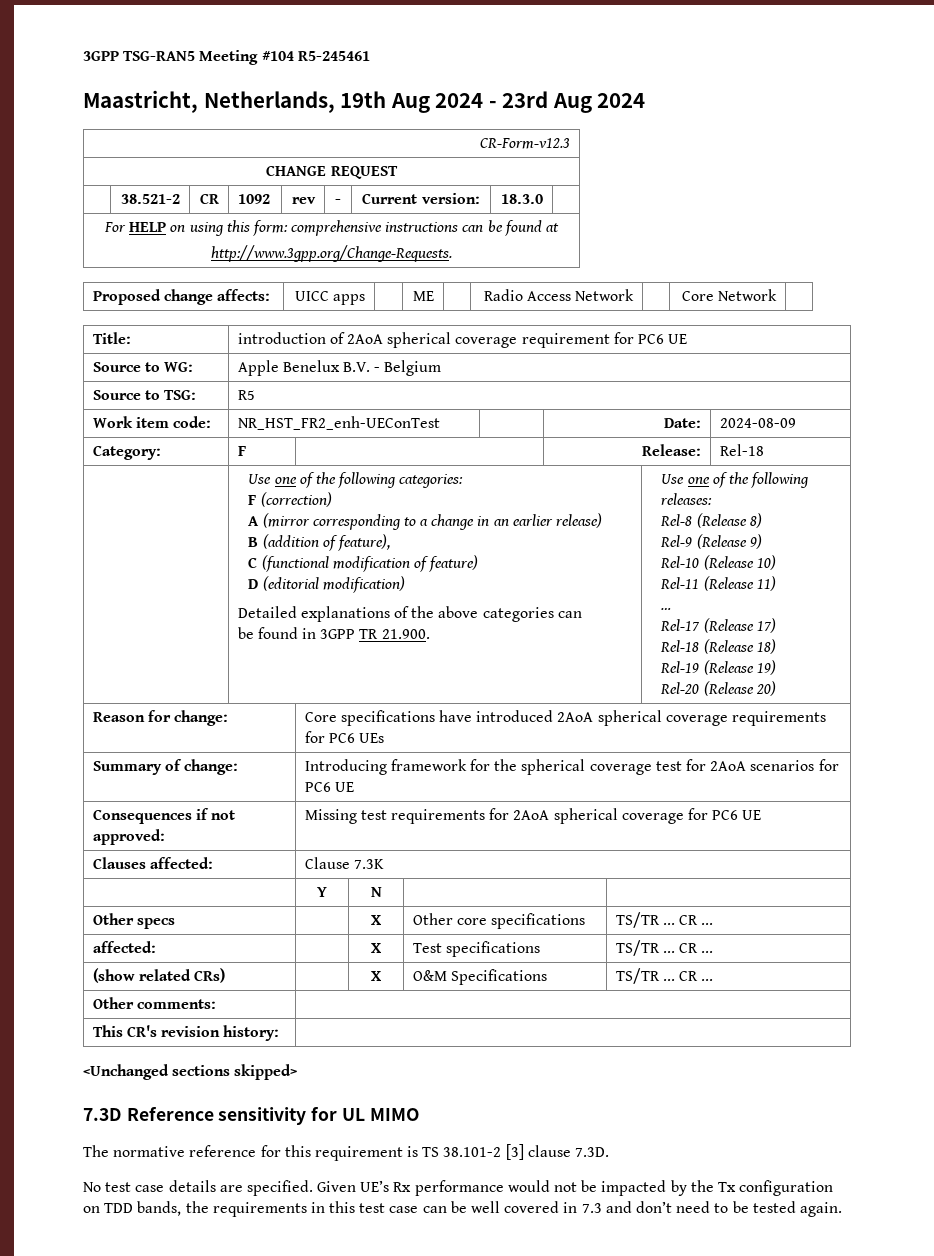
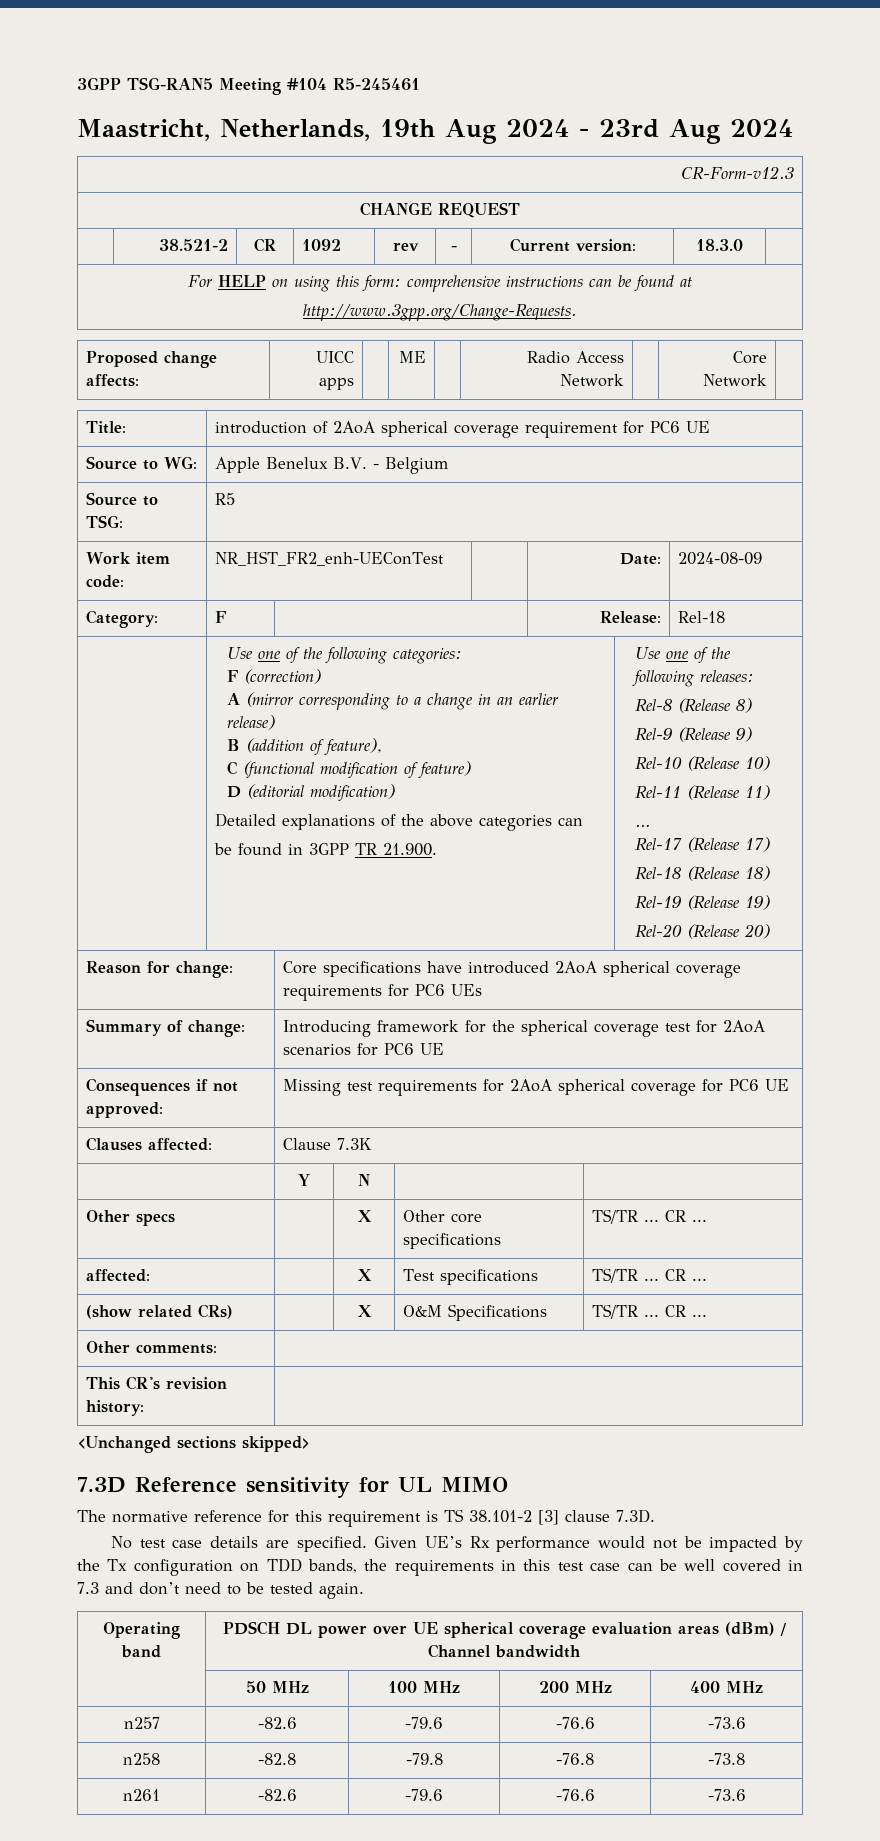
(842, 1209) none -> [103,1622,180,1639] [121,1645,161,1658] [222,1621,787,1639] [428,1644,581,1658] [245,1681,309,1693] [388,1681,460,1693] [538,1681,612,1693] [690,1681,763,1693] [123,1717,160,1729] [257,1717,297,1729] [405,1717,443,1729] [555,1717,595,1729] [707,1717,746,1729] [123,1753,160,1765] [258,1753,296,1765] [405,1753,443,1765] [556,1753,594,1765] [708,1753,745,1765] [123,1789,160,1801] [257,1789,297,1801] [405,1789,443,1801] [555,1789,595,1801] [707,1789,746,1801] // Operating band | PDSCH DL power over UE spherical coverage evaluation areas (dBm) / Channel bandwidth // | 50 MHz | 100 MHz | 200 MHz | 400 MHz // n257 | -82.6 | -79.6 | -76.6 | -73.6 // n258 | -82.8 | -79.8 | -76.8 | -73.8 // n261 | -82.6 | -79.6 | -76.6 | -73.6

